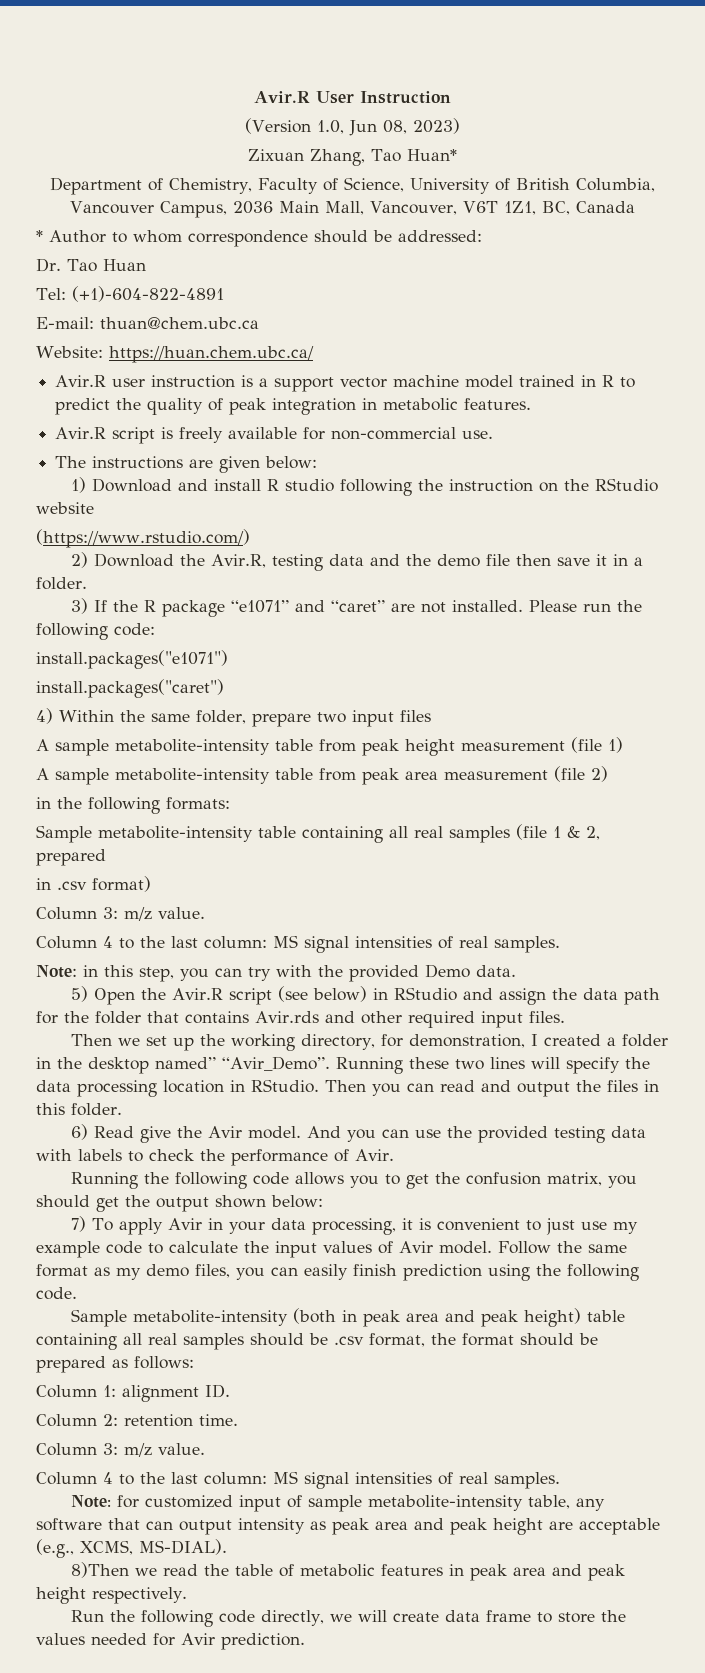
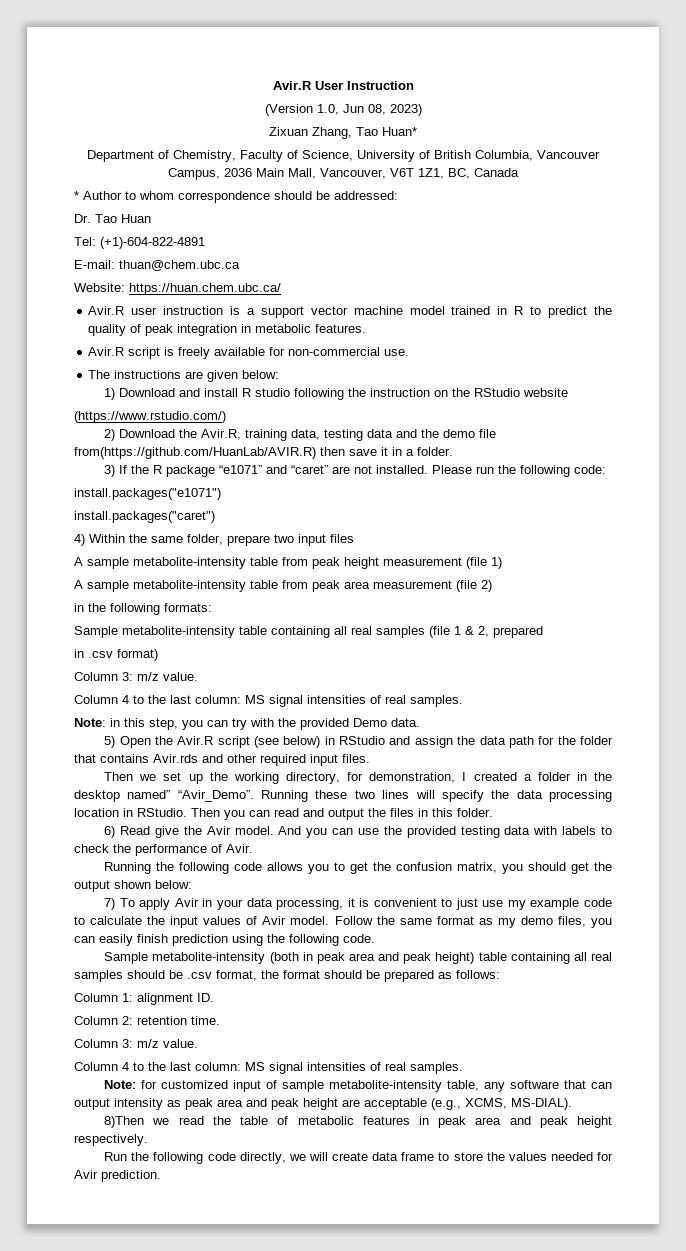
(266, 561) none -> [245,429,321,441] training data,
(510, 560) none -> [74,447,316,459] from(https://github.com/HuanLab/AVIR.R)

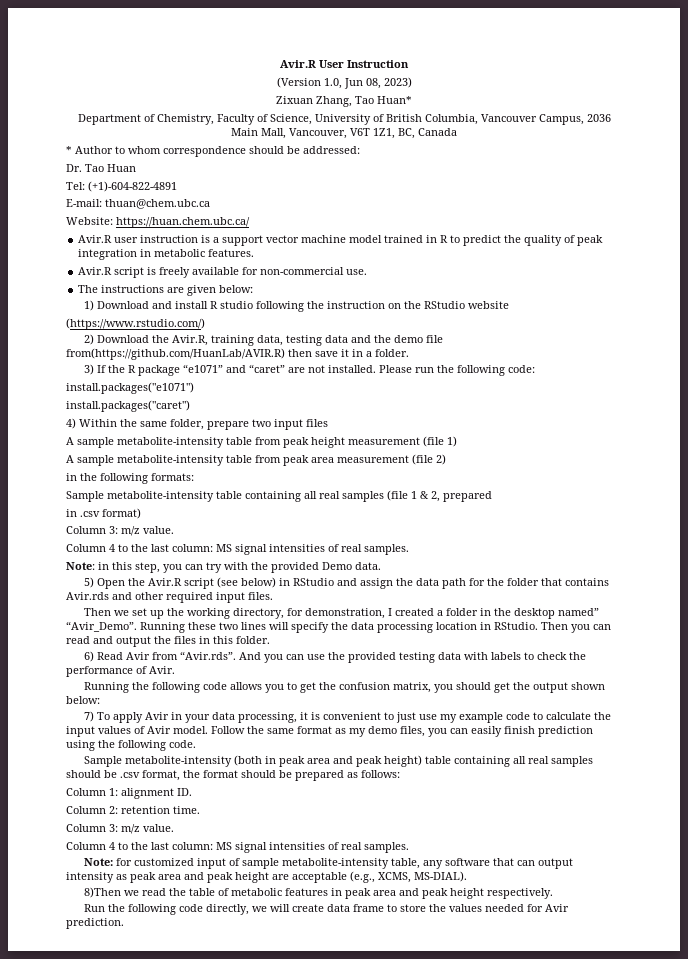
[154,826,274,838] give the Avir model. -> [126,651,237,660] Avir from “Avir.rds”.

